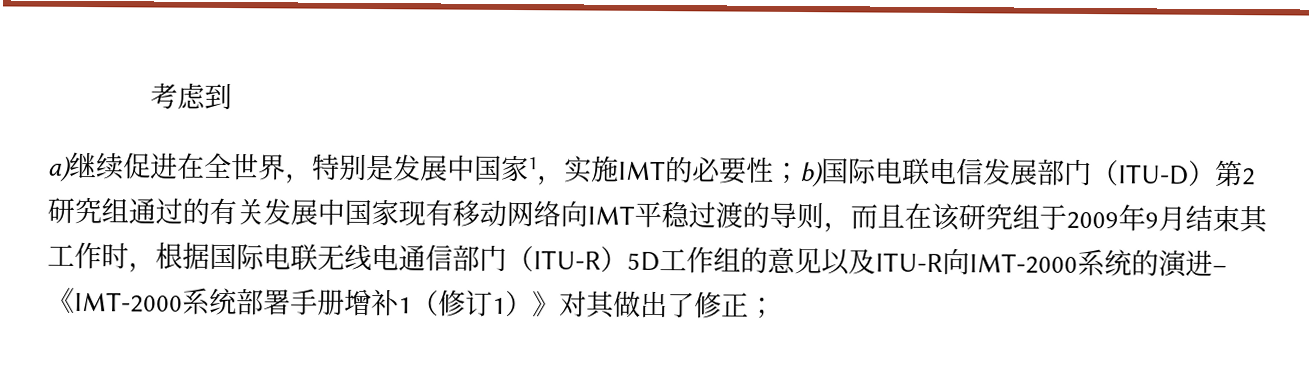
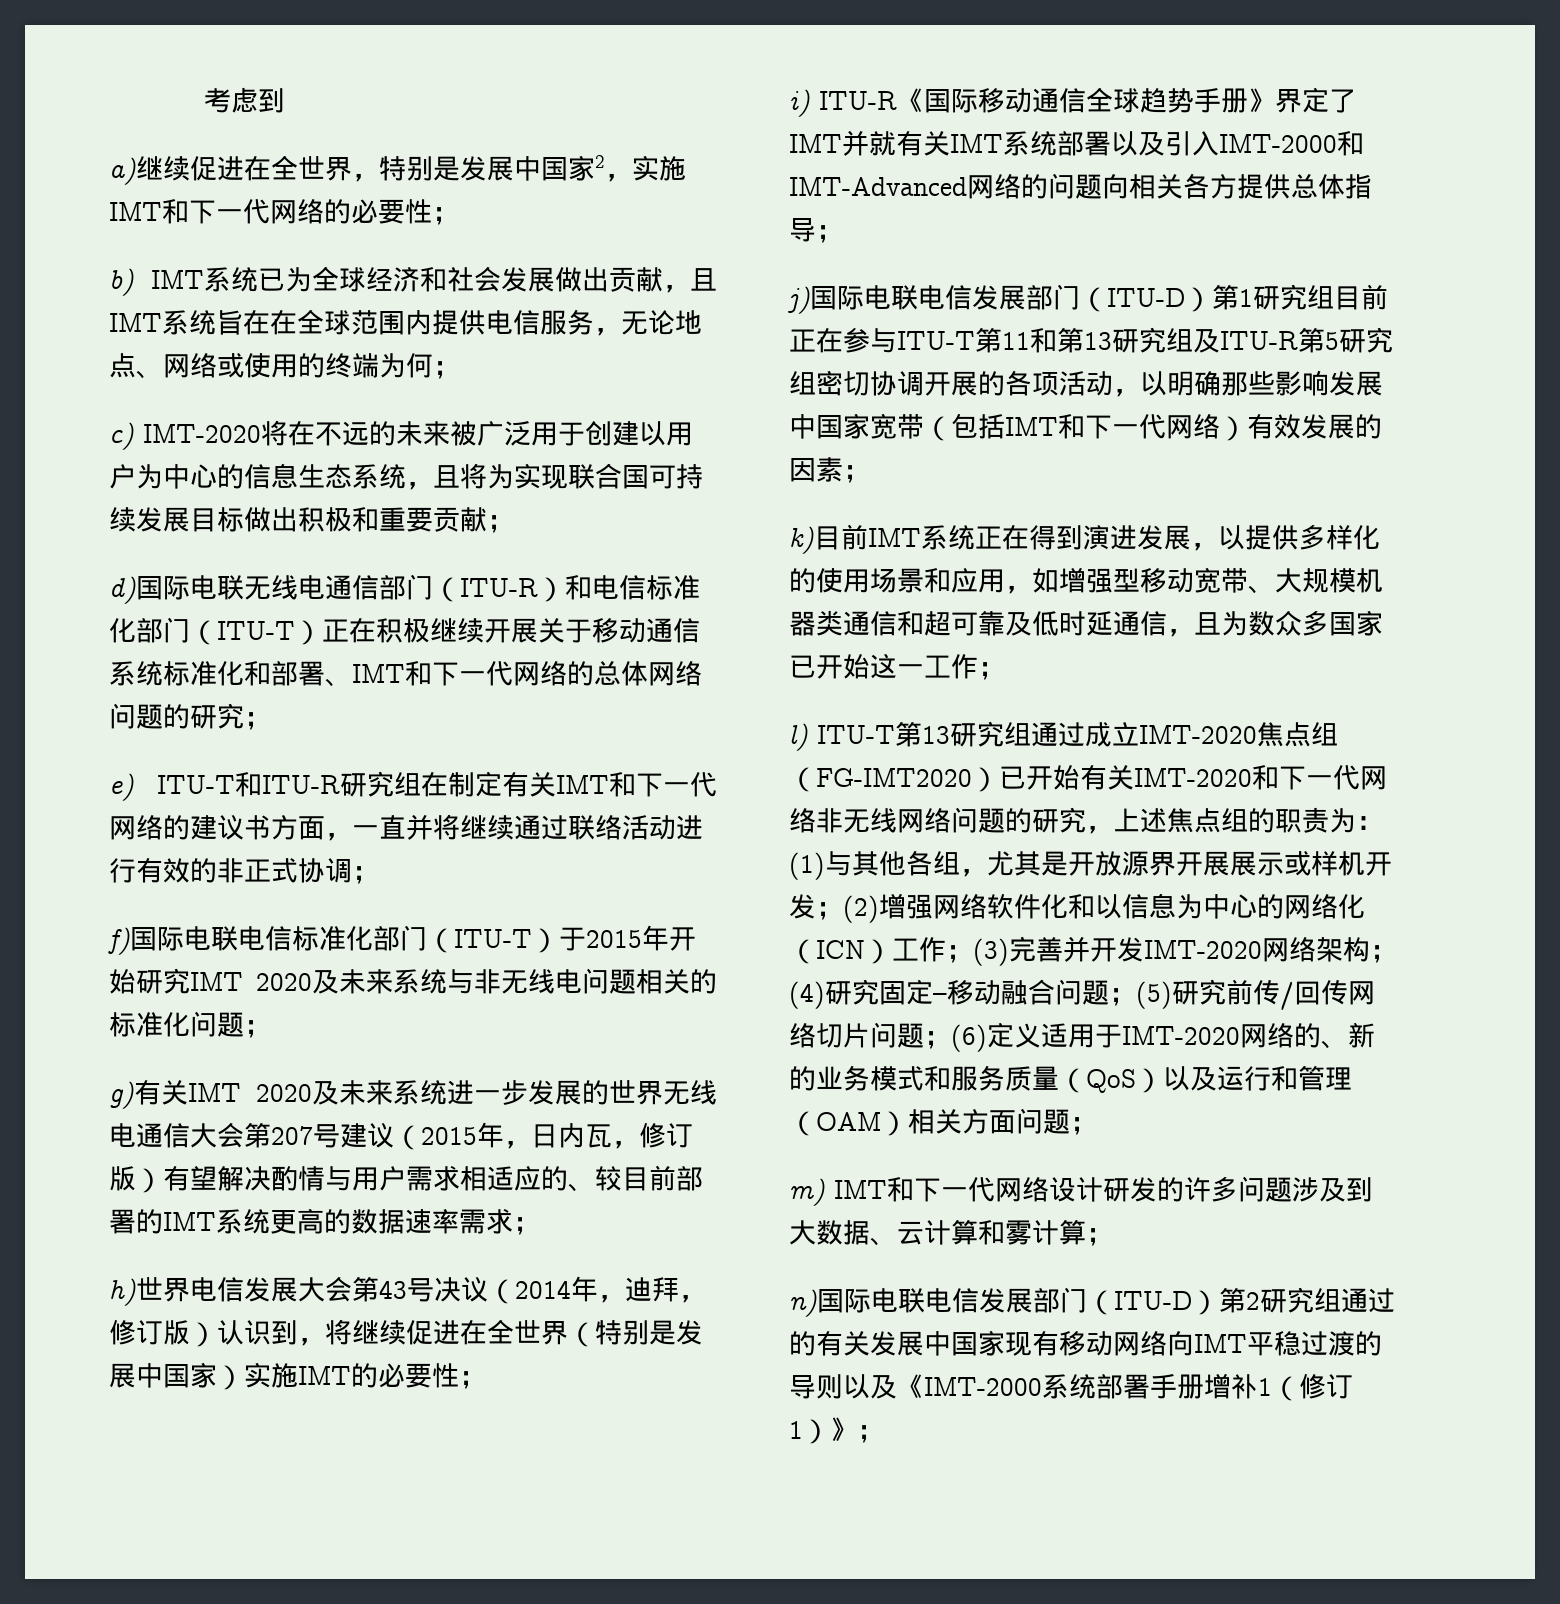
[528,157,538,170] 1 -> [595,155,605,168] 2
[665,156,824,188] 的必要性；b) -> [162,199,459,225] [109,266,717,296] [109,309,702,336] [109,353,460,379] [109,420,693,450] [109,463,703,490] [109,507,514,533] [109,574,700,604] [109,617,700,645] [109,661,702,687] [109,703,271,730] [109,771,717,801] [109,814,703,841] [109,858,379,884] [108,925,696,955] [109,968,717,994] [109,1011,271,1038] [109,1080,717,1109] [109,1122,693,1150] [109,1165,703,1193] [109,1208,540,1235] [109,1276,706,1306] [109,1319,703,1347] [109,1362,486,1390] [789,87,1356,117] [789,130,1364,156] [789,173,1372,199] [789,218,843,243] [787,284,1388,314] [789,327,1393,353] [789,370,1383,397] [789,413,1382,441] [789,457,870,483] [789,524,1380,554] [789,567,1383,594] [789,610,1383,637] [789,654,1005,680] [789,721,1338,751] [789,765,1387,792] [789,807,1383,834] [789,850,1392,880] [789,893,1365,923] [789,936,1397,966] [789,979,1375,1010] [789,1022,1375,1052] [789,1065,1352,1093] [789,1108,1097,1136] [789,1176,1373,1206] [789,1219,1113,1246] [789,1289,817,1317] 和下一代网络的必要性； // b) IMT系统已为全球经济和社会发展做出贡献，且IMT系统旨在在全球范围内提供电信服务，无论地点、网络或使用的终端为何； // c) IMT-2020将在不远的未来被广泛用于创建以用户为中心的信息生态系统，且将为实现联合国可持续发展目标做出积极和重要贡献； // d)国际电联无线电通信部门（ITU-R）和电信标准化部门（ITU-T）正在积极继续开展关于移动通信系统标准化和部署、IMT和下一代网络的总体网络问题的研究； // e) ITU-T和ITU-R研究组在制定有关IMT和下一代网络的建议书方面，一直并将继续通过联络活动进行有效的非正式协调； // f)国际电联电信标准化部门（ITU-T）于2015年开始研究IMT 2020及未来系统与非无线电问题相关的标准化问题； // g)有关IMT 2020及未来系统进一步发展的世界无线电通信大会第207号建议（2015年，日内瓦，修订版）有望解决酌情与用户需求相适应的、较目前部署的IMT系统更高的数据速率需求； // h)世界电信发展大会第43号决议（2014年，迪拜，修订版）认识到，将继续促进在全世界（特别是发展中国家）实施IMT的必要性； // i) ITU-R《国际移动通信全球趋势手册》界定了IMT并就有关IMT系统部署以及引入IMT-2000和IMT-Advanced网络的问题向相关各方提供总体指导； // j)国际电联电信发展部门（ITU-D）第1研究组目前正在参与ITU-T第11和第13研究组及ITU-R第5研究组密切协调开展的各项活动，以明确那些影响发展中国家宽带（包括IMT和下一代网络）有效发展的因素； // k)目前IMT系统正在得到演进发展，以提供多样化的使用场景和应用，如增强型移动宽带、大规模机器类通信和超可靠及低时延通信，且为数众多国家已开始这一工作； // l) ITU-T第13研究组通过成立IMT-2020焦点组（FG-IMT2020）已开始有关IMT-2020和下一代网络非无线网络问题的研究，上述焦点组的职责为：(1)与其他各组，尤其是开放源界开展展示或样机开发；(2)增强网络软件化和以信息为中心的网络化（ICN）工作；(3)完善并开发IMT-2020网络架构；(4)研究固定–移动融合问题；(5)研究前传/回传网络切片问题；(6)定义适用于IMT-2020网络的、新的业务模式和服务质量（QoS）以及运行和管理（OAM）相关方面问题； // m) IMT和下一代网络设计研发的许多问题涉及到大数据、云计算和雾计算； // n)
[823,202,1269,234] [47,241,1227,278] ，而且在该研究组于2009年9月结束其工作时，根据国际电联无线电通信部门（ITU-R）5D工作组的意见以及ITU-R向IMT-2000系统的演进– -> [843,1374,897,1399] 以及
[559,290,749,319] 对其做出了修正 -> (857, 1429) none

